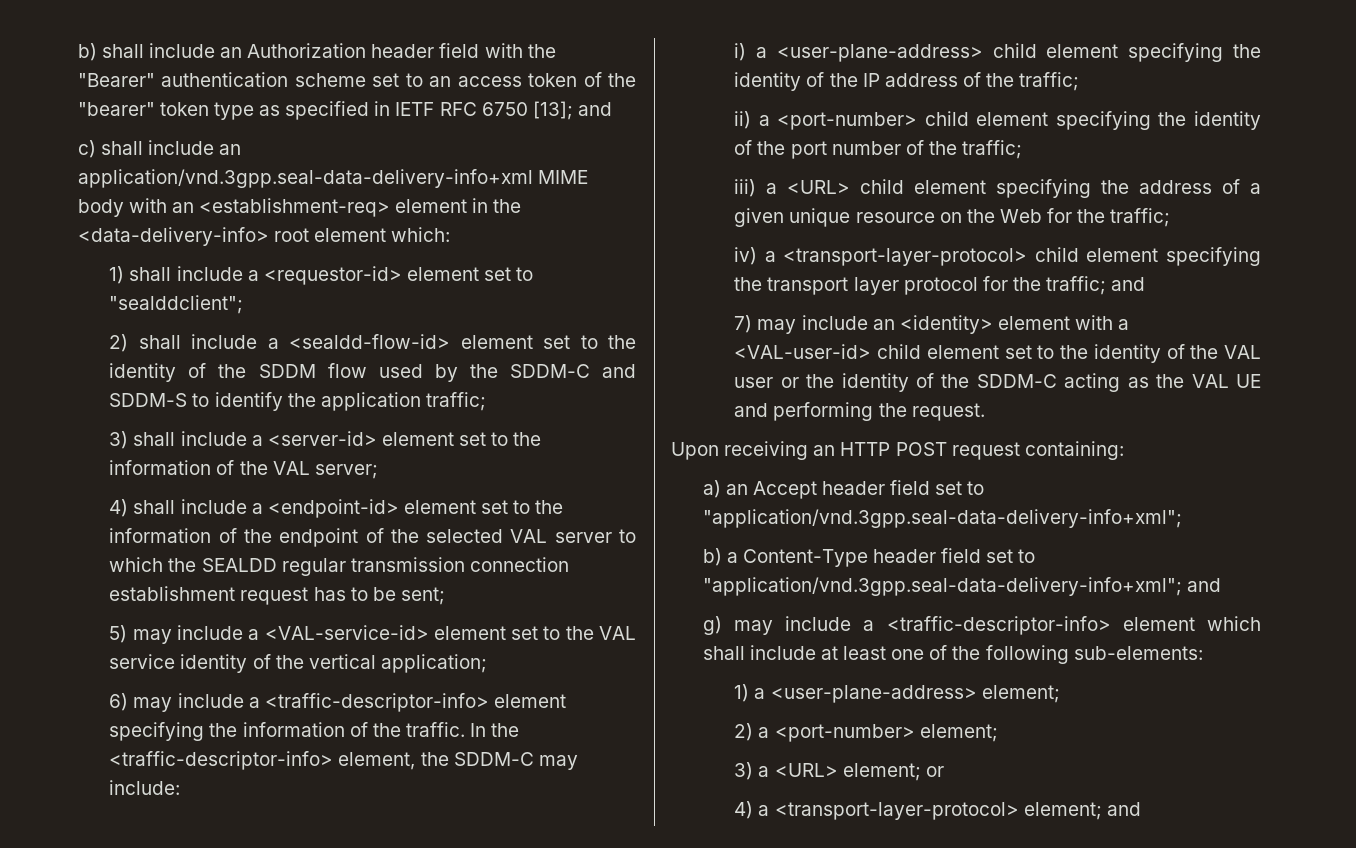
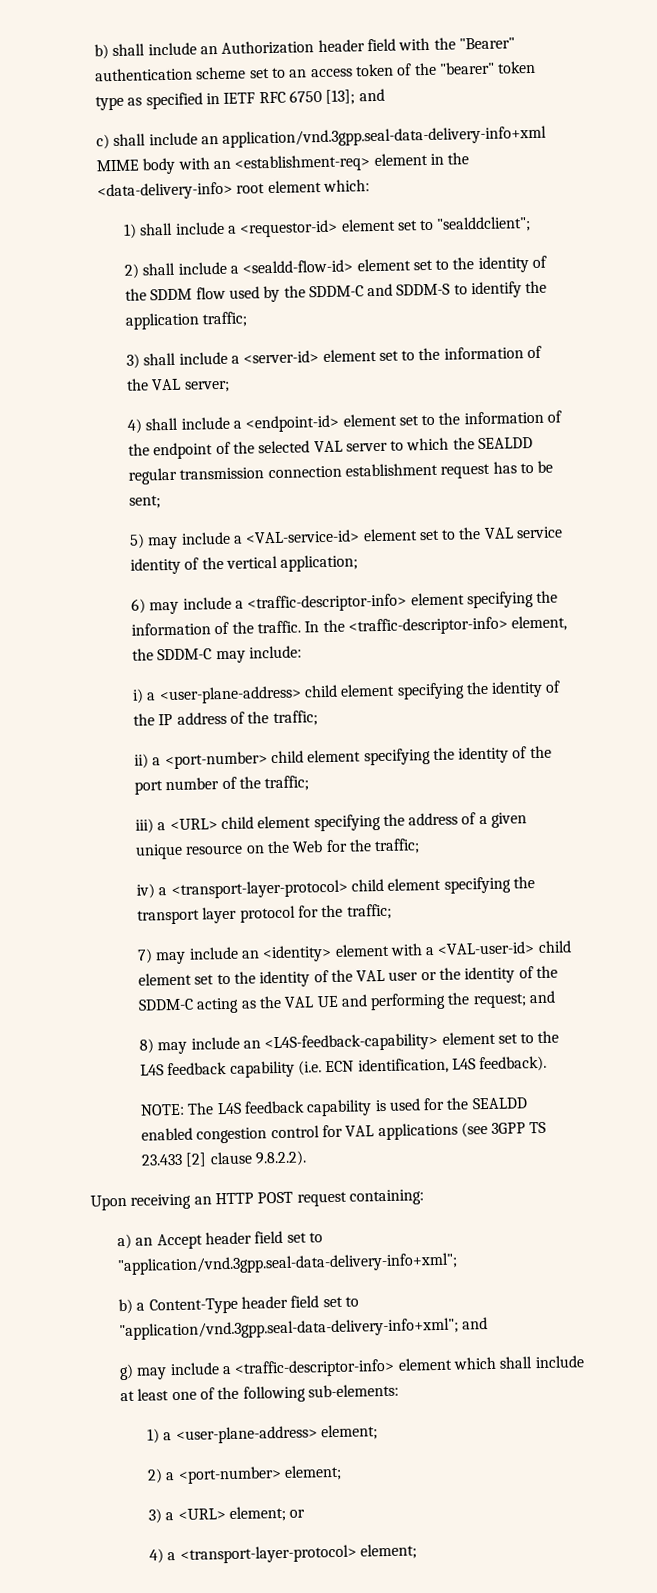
[1111,277,1146,291] and -> (392, 911) none
[911,403,985,421] request. -> [472,990,556,1009] [138,1030,560,1055] [139,1055,548,1078] [139,1097,528,1117] [140,1121,547,1144] [140,1150,307,1167] request; and // 8) may include an <L4S-feedback-capability> element set to the L4S feedback capability (i.e. ECN identification, L4S feedback). // NOTE: The L4S feedback capability is used for the SEALDD enabled congestion control for VAL applications (see 3GPP TS 23.433 [2] clause 9.8.2.2).
[1106,802,1141,816] and -> (417, 1551) none

